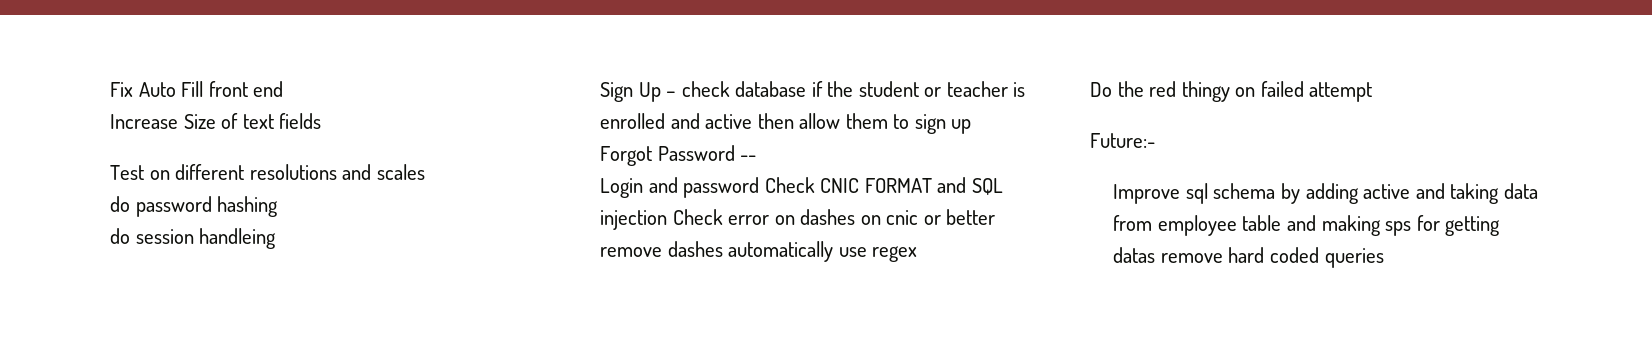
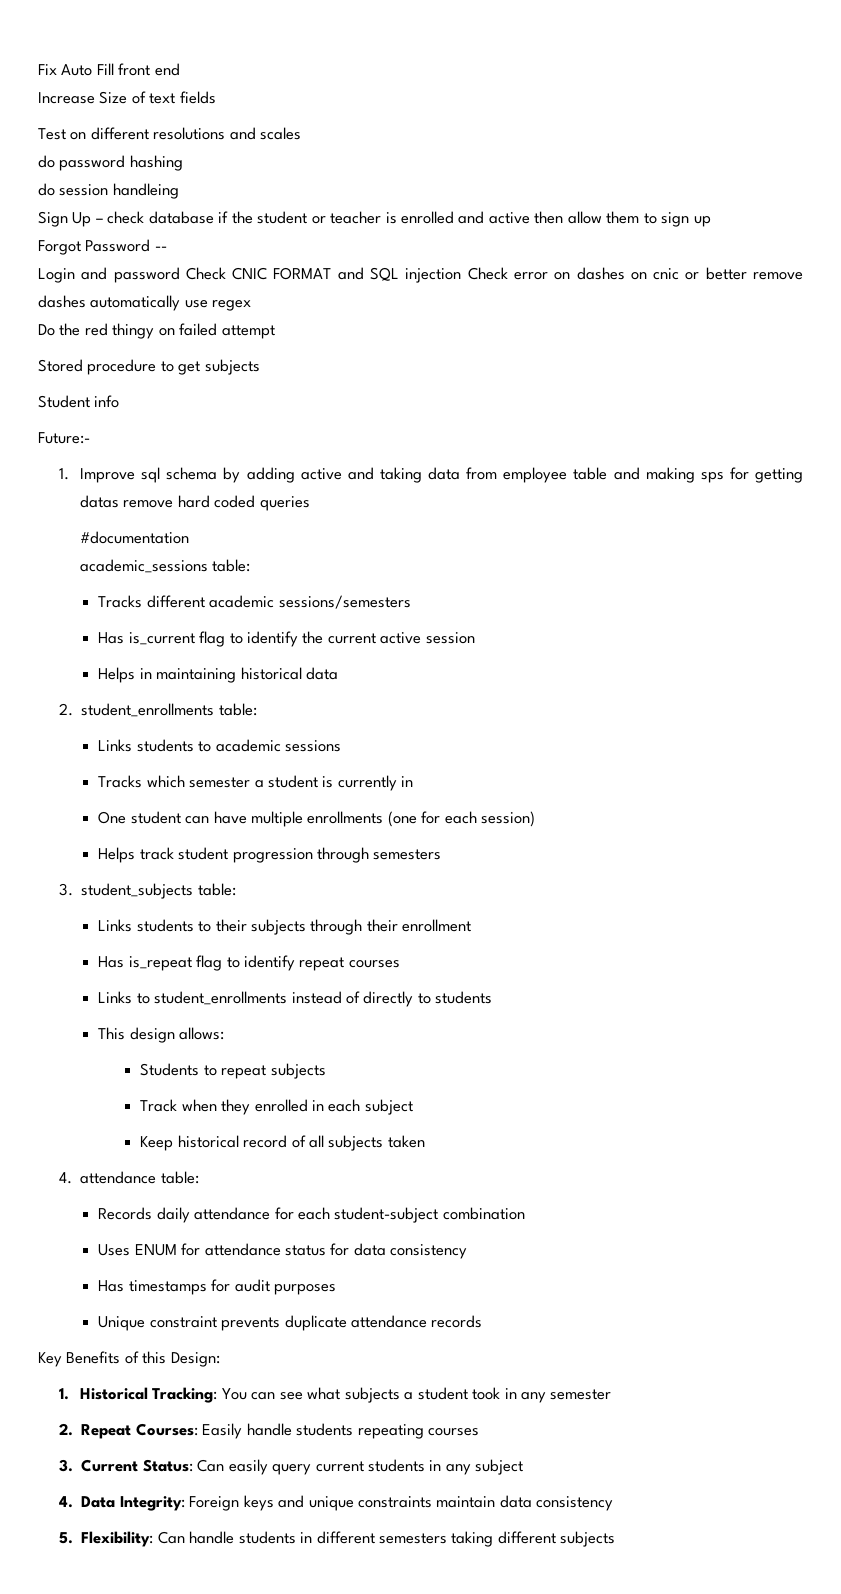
(1373, 92) none -> [38,359,260,375] [38,395,120,408] // Stored procedure to get subjects // Student info
(1155, 140) none -> [59,468,70,480] 1.
(1384, 258) none -> [80,531,190,544] [80,559,251,573] [98,595,411,609] [98,631,475,647] [98,667,338,683] [59,703,257,717] [98,739,341,752] [98,775,414,791] [98,811,536,827] [98,847,442,863] [59,883,236,899] [98,919,472,935] [98,955,400,971] [98,991,493,1007] [98,1027,225,1043] [140,1063,326,1079] [140,1099,413,1115] [140,1135,425,1151] [59,1171,199,1184] [98,1207,525,1223] [98,1243,468,1259] [98,1279,336,1295] [98,1315,483,1331] [38,1351,220,1367] [59,1387,612,1403] [59,1423,479,1439] [59,1459,524,1475] [59,1495,614,1511] [59,1531,616,1547] // #documentation // academic_sessions table: // Tracks different academic sessions/semesters // Has is_current flag to identify the current active session // Helps in maintaining historical data // 2. student_enrollments table: // Links students to academic sessions // Tracks which semester a student is currently in // One student can have multiple enrollments (one for each session) // Helps track student progression through semesters // 3. student_subjects table: // Links students to their subjects through their enrollment // Has is_repeat flag to identify repeat courses // Links to student_enrollments instead of directly to students // This design allows: // Students to repeat subjects // Track when they enrolled in each subject // Keep historical record of all subjects taken // 4. attendance table: // Records daily attendance for each student-subject combination // Uses ENUM for attendance status for data consistency // Has timestamps for audit purposes // Unique constraint prevents duplicate attendance records // Key Benefits of this Design: // 1. Historical Tracking: You can see what subjects a student took in any semester // 2. Repeat Courses: Easily handle students repeating courses // 3. Current Status: Can easily query current students in any subject // 4. Data Integrity: Foreign keys and unique constraints maintain data consistency // 5. Flexibility: Can handle students in different semesters taking different subjects

